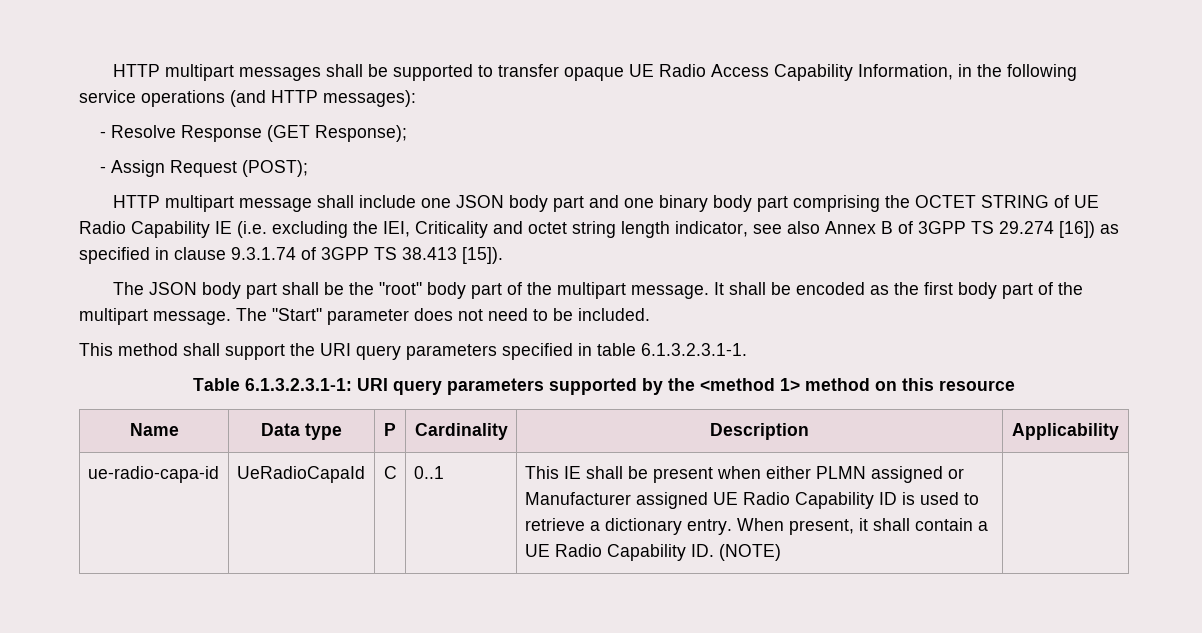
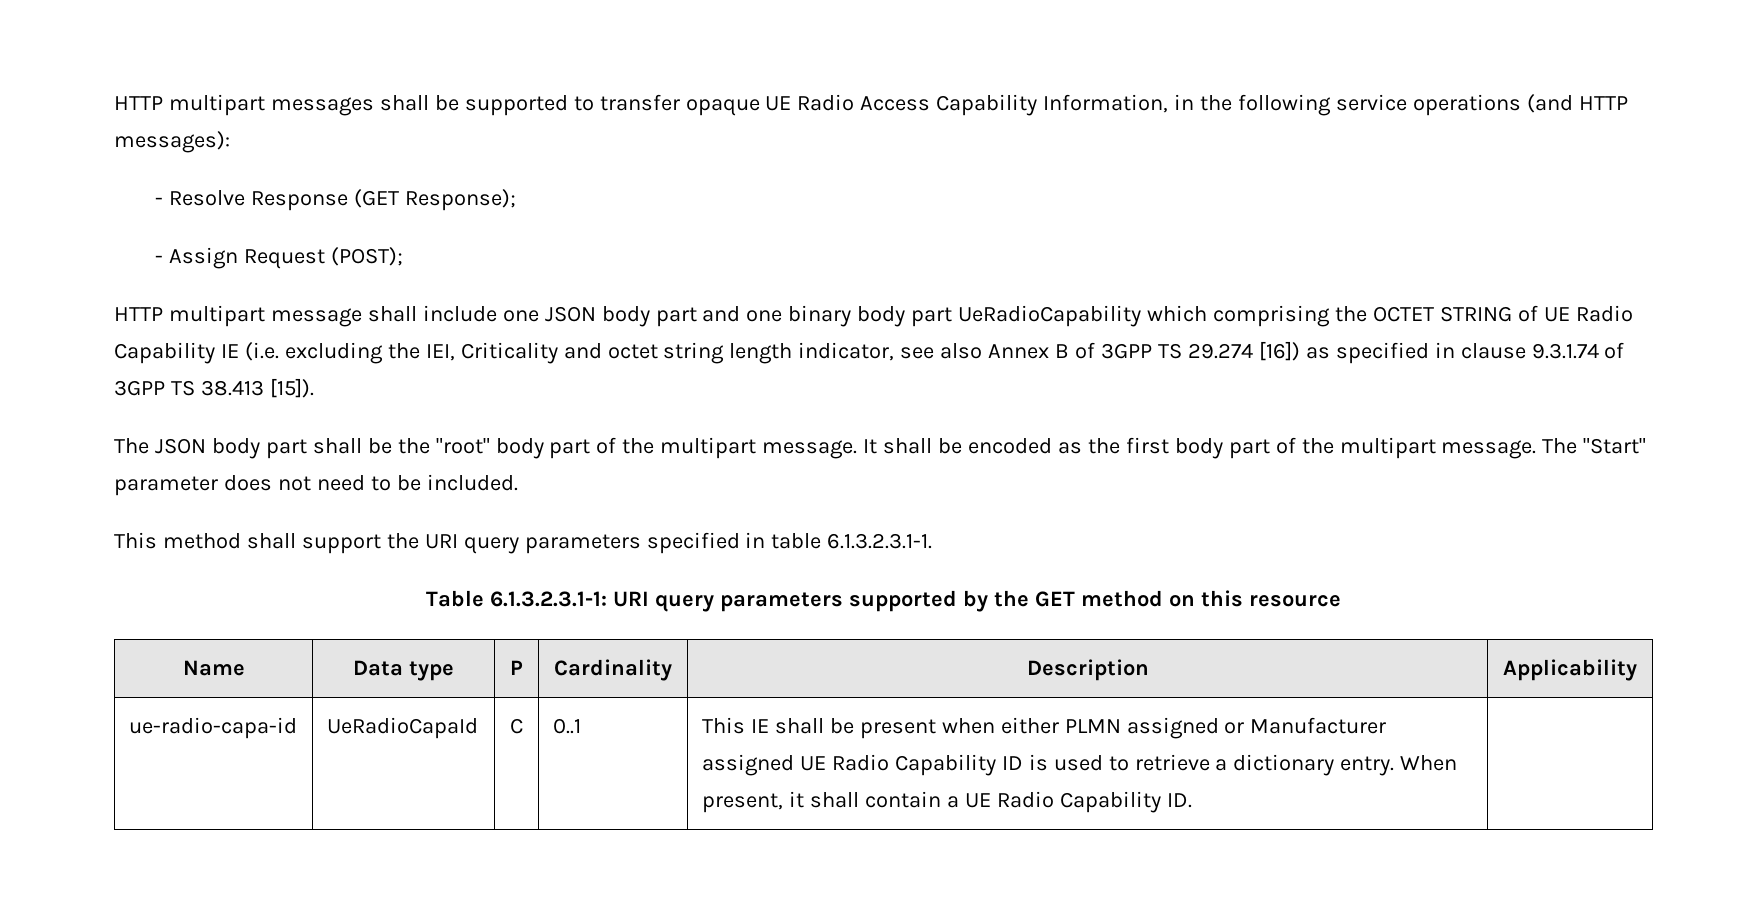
(789, 204) none -> [958,305,1208,327] UeRadioCapability which
[700,378,800,391] <method 1> -> [1034,591,1075,607] GET
[718,544,781,561] (NOTE) -> (1192, 800) none

